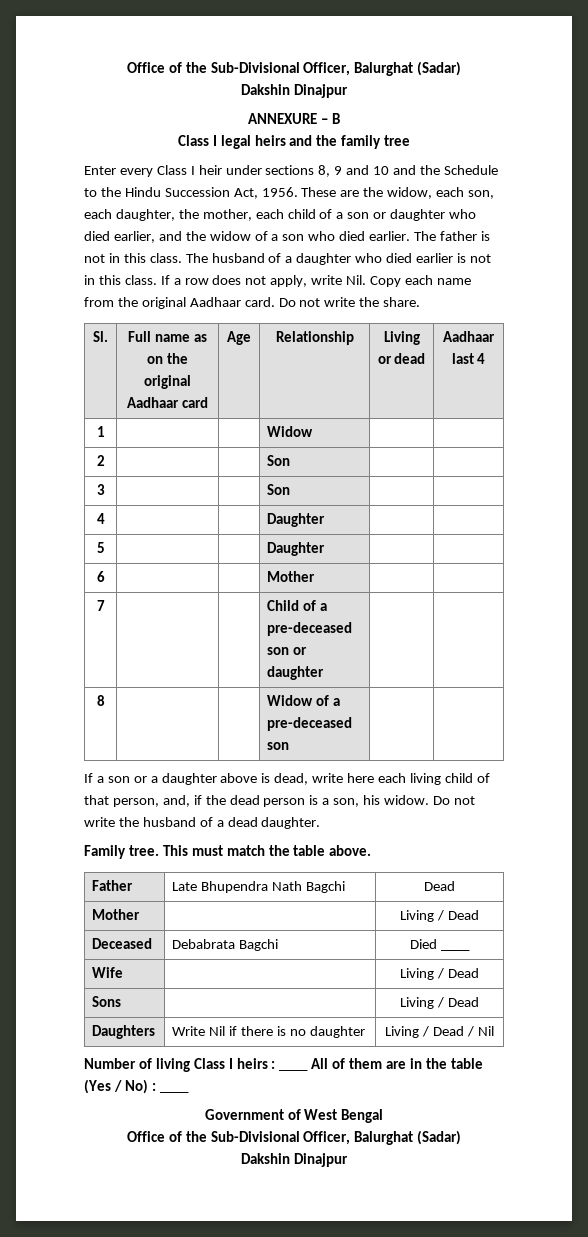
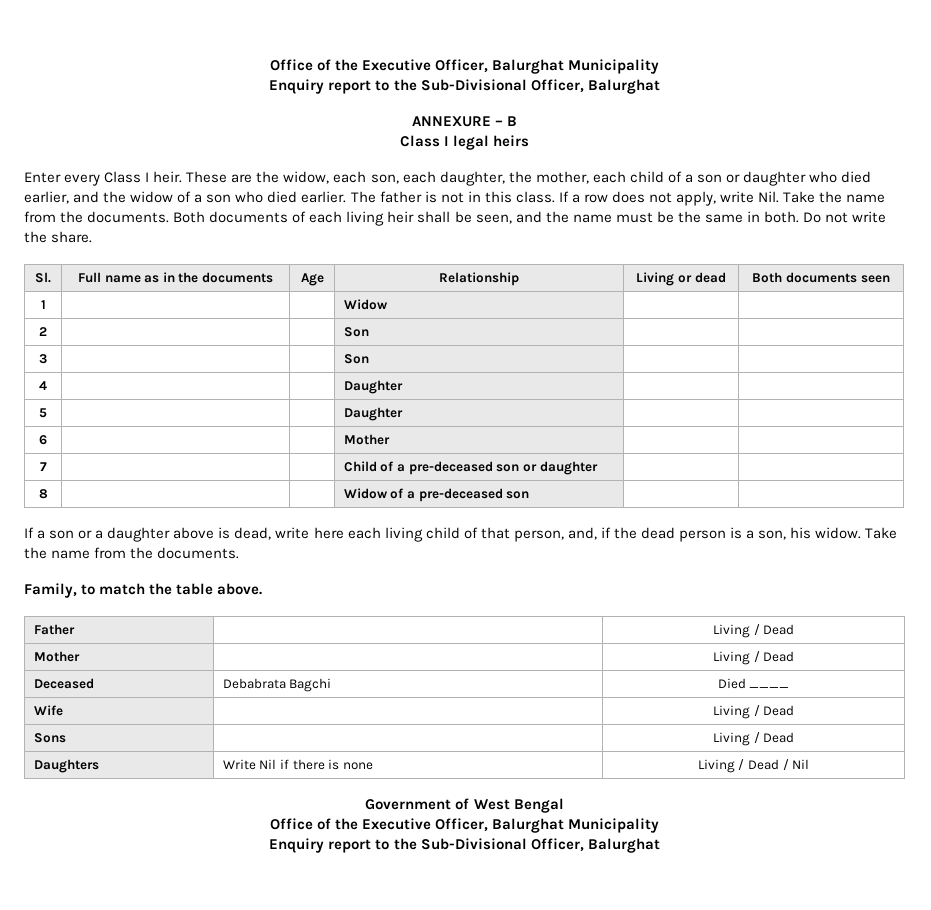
[126,61,462,76] [241,84,348,98] Office of the Sub-Divisional Officer, Balurghat (Sadar) // Dakshin Dinajpur -> [269,59,660,74] [269,79,660,94] Office of the Executive Officer, Balurghat Municipality // Enquiry report to the Sub-Divisional Officer, Balurghat
[289,135,411,149] and the family tree -> (530, 141) none
[198,165,498,177] [84,187,298,199] heir under sections 8, 9 and 10 and the Schedule to the Hindu Succession Act, 1956. -> [153,171,183,183] heir.
[185,253,491,265] [84,275,157,285] The husband of a daughter who died earlier is not in this class. -> (555, 197) none
[370,275,471,287] [84,297,275,309] Copy each name from the original Aadhaar card. -> [783,191,886,203] [24,211,799,226] Take the name from the documents. Both documents of each living heir shall be seen, and the name must be the same in both.
[147,353,188,364] [144,375,191,389] [127,397,208,408] on the original Aadhaar card -> [162,272,274,283] in the documents
[443,331,495,342] [451,353,486,364] Aadhaar last 4 -> [752,272,890,283] Both documents seen
[432,796,475,805] [84,817,321,829] [84,845,223,859] Do not write the husband of a dead daughter. // Family tree. This must -> [865,527,898,539] [24,547,240,559] [24,583,96,598] Take the name from the documents. // Family, to
[172,881,345,893] Late Bhupendra Nath Bagchi | -> [712,624,760,638] | Living /
[276,1026,365,1038] is no daughter -> [328,759,373,770] is none
[84,1058,276,1072] [279,1069,309,1071] [311,1058,483,1069] [84,1079,156,1094] [159,1091,189,1093] // Number of living Class I heirs : ____ All of them are in the table (Yes / No) : ____ -> (810, 764) none
[210,1130,462,1145] [241,1153,348,1167] Sub-Divisional Officer, Balurghat (Sadar) // Dakshin Dinajpur -> [362,818,660,833] [269,838,660,853] Executive Officer, Balurghat Municipality // Enquiry report to the Sub-Divisional Officer, Balurghat

